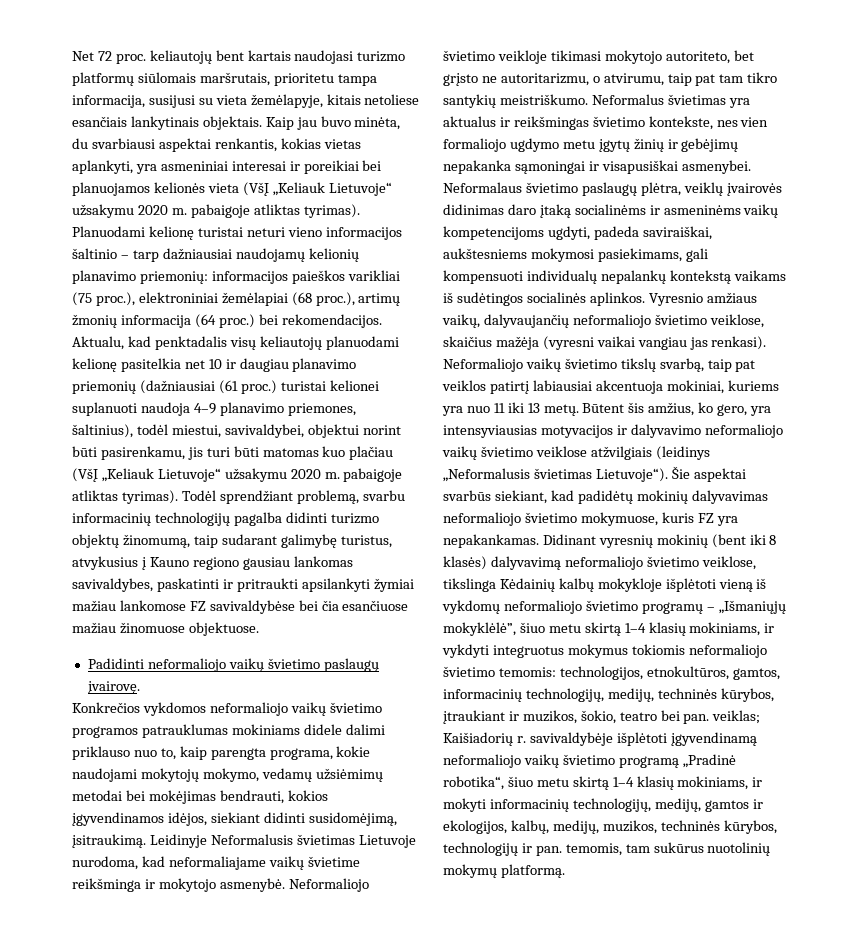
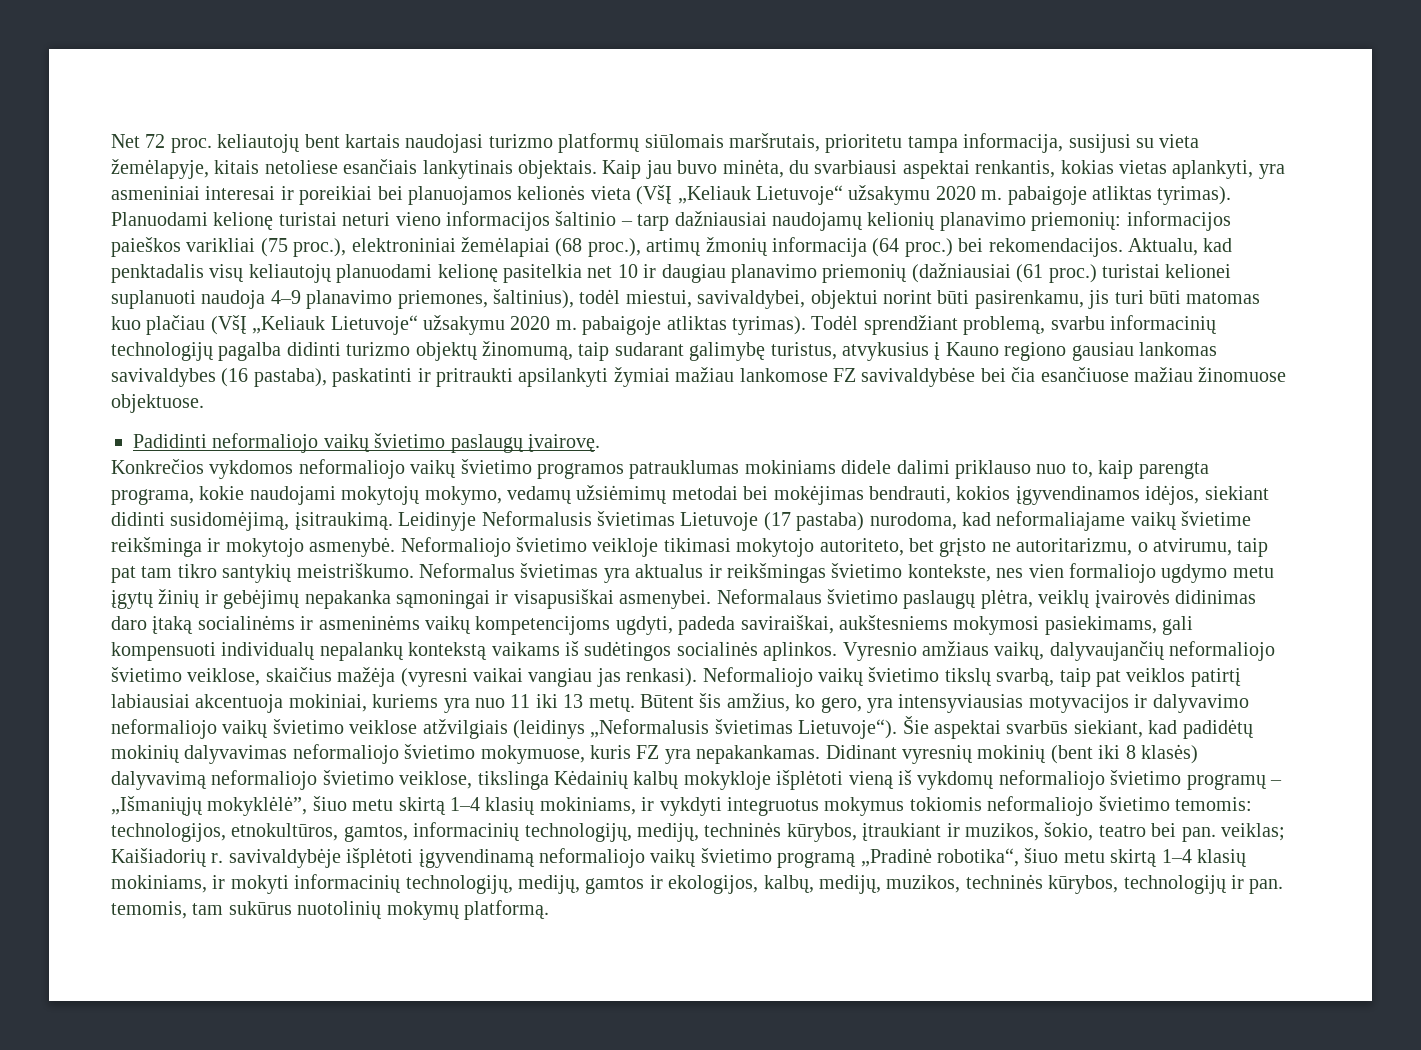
[72,578,153,592] savivaldybes, -> [111,368,327,387] savivaldybes (16 pastaba),
(416, 841) none -> [763,512,865,531] (17 pastaba)

